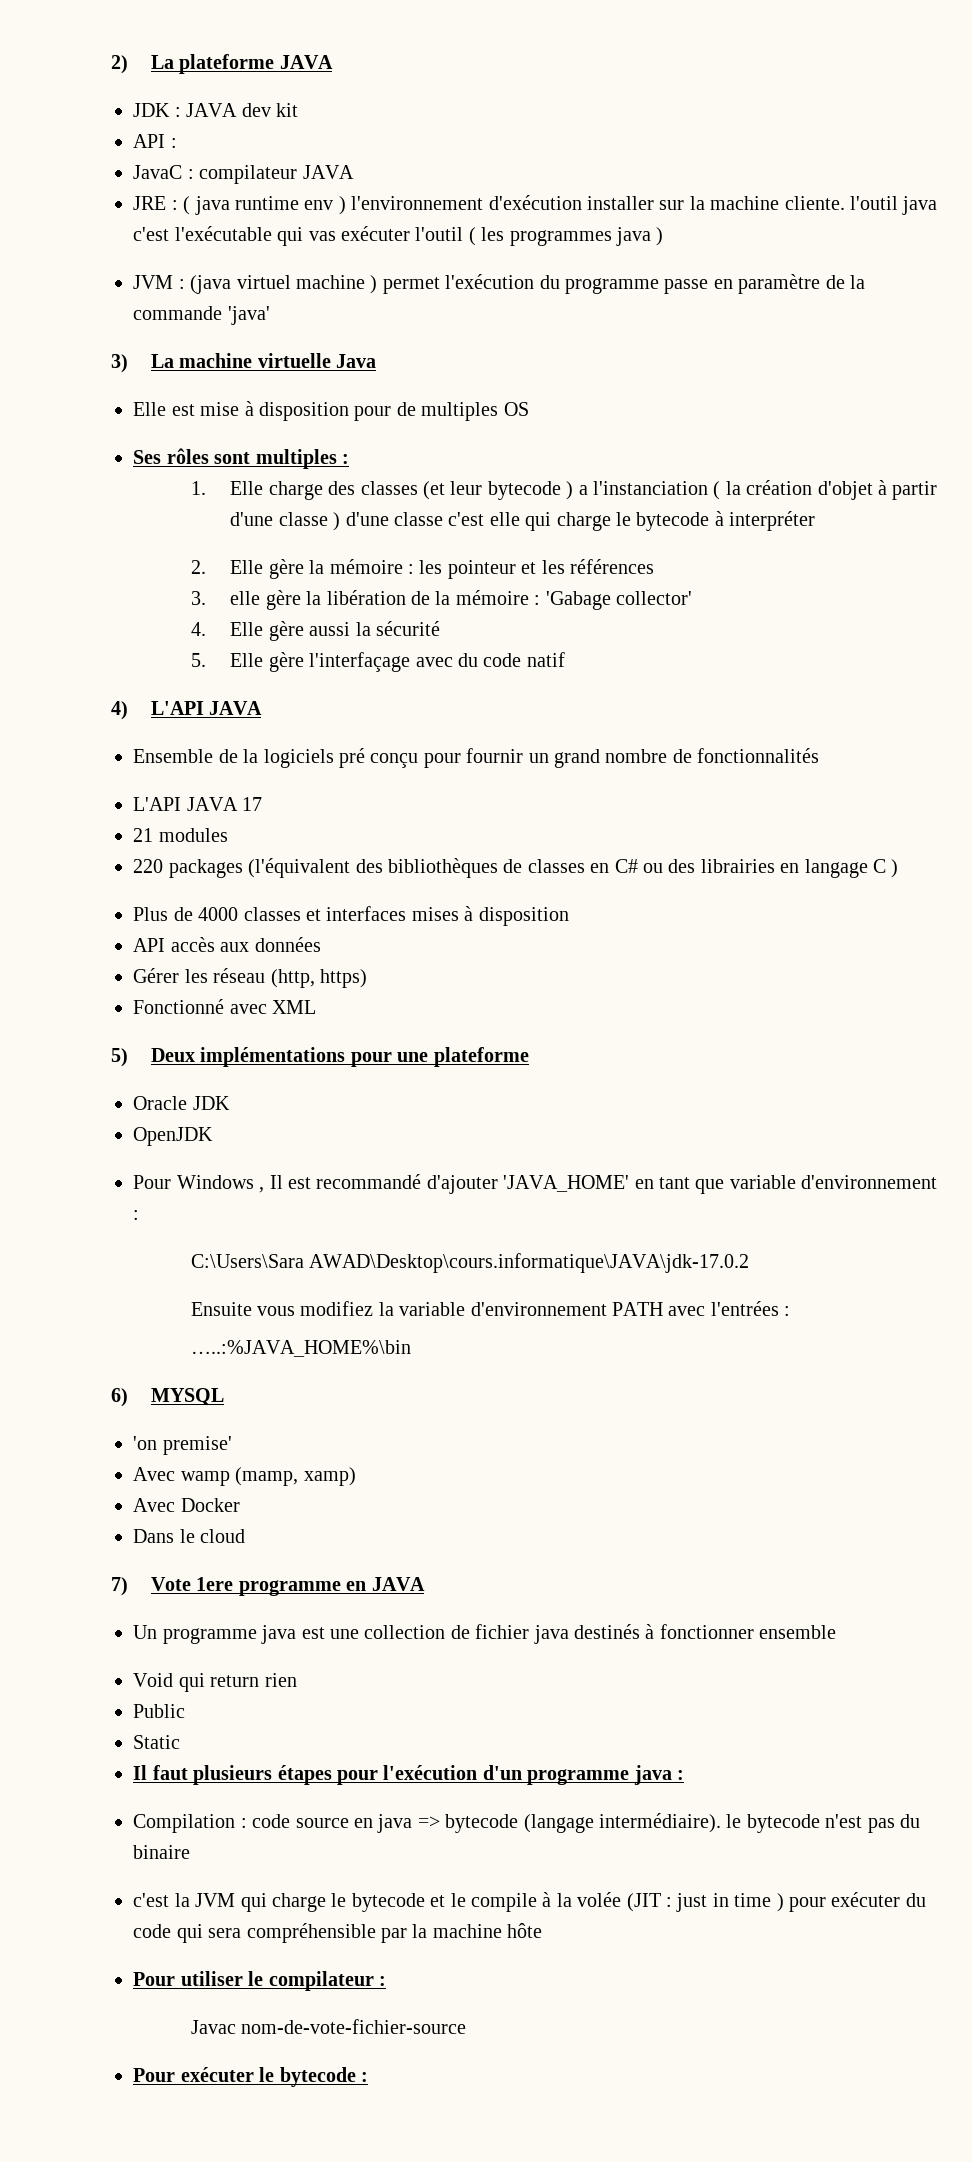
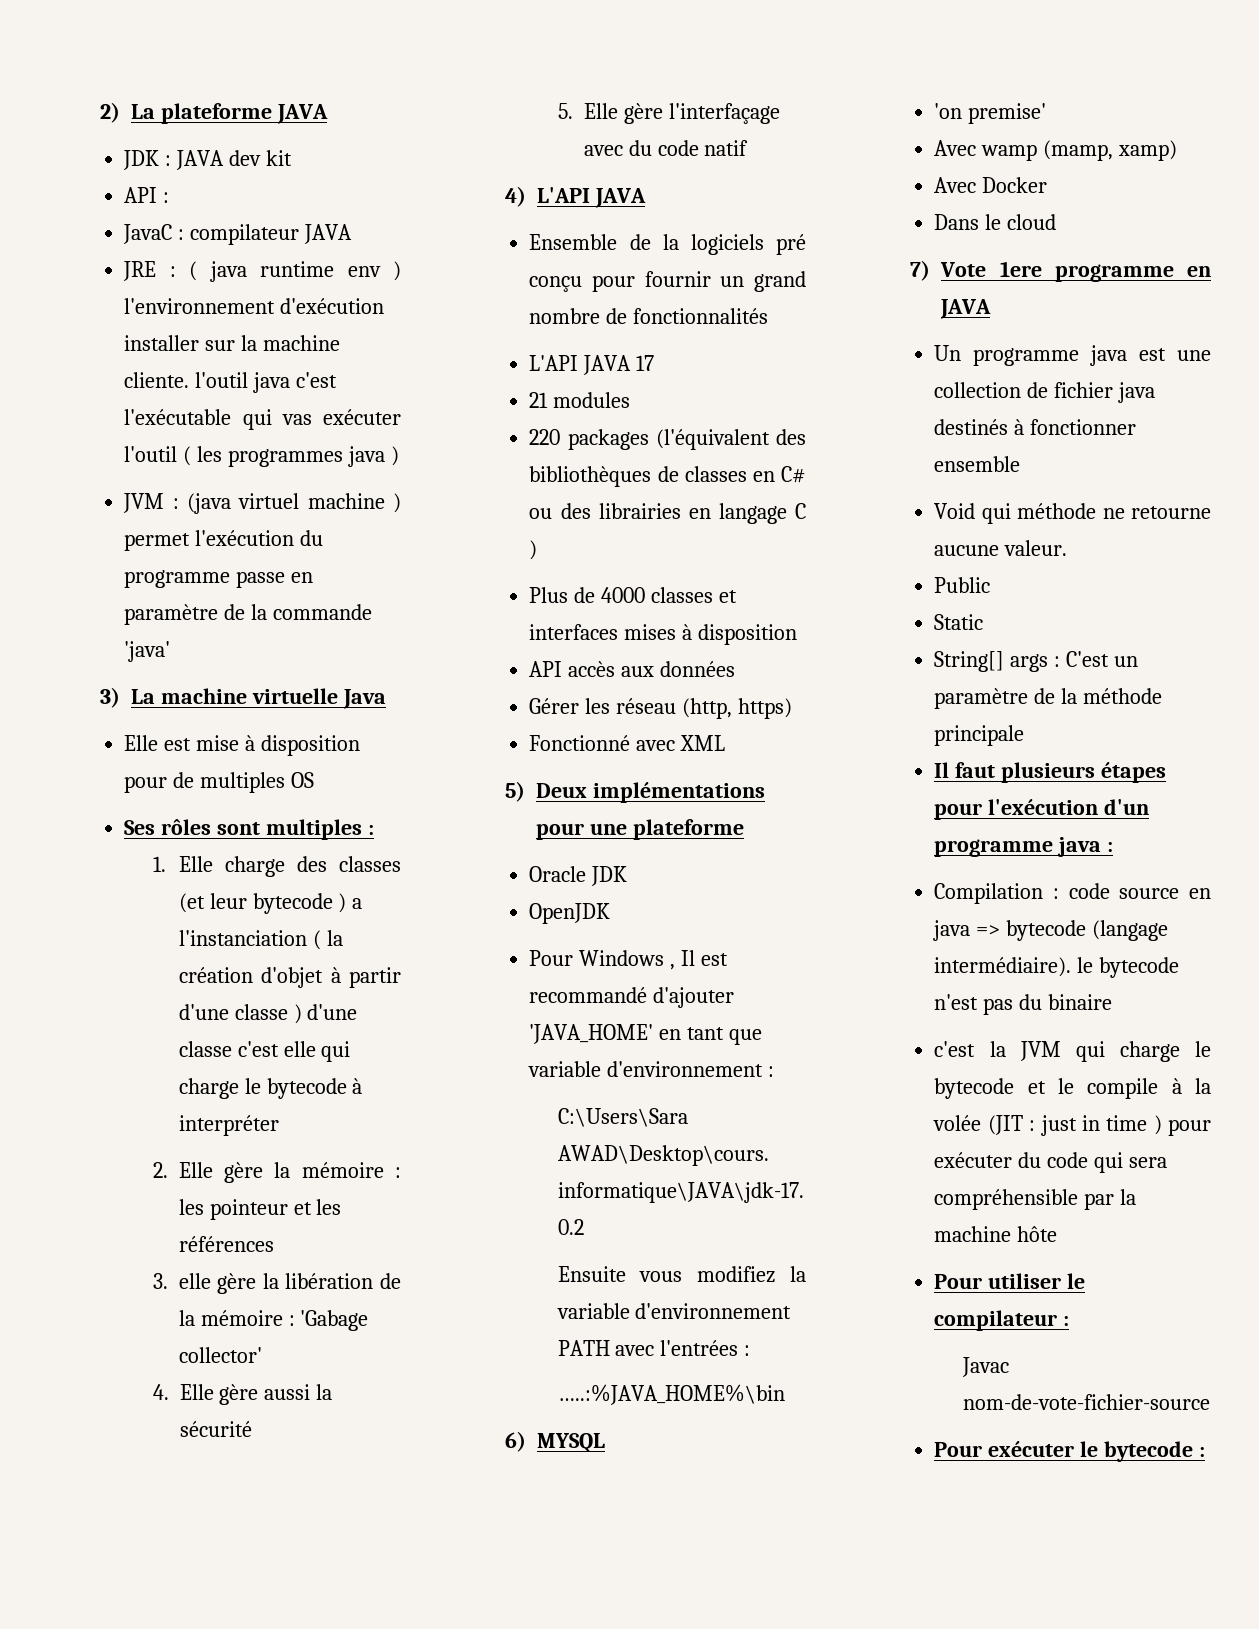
[210,1673,297,1687] [133,1704,186,1718] [133,1735,181,1749] return rien // Public // Static -> [1017,503,1211,519] [934,540,1068,556] [934,577,991,593] [934,614,984,630] [934,651,1139,672] [934,688,1163,709] [934,725,1025,746] méthode ne retourne aucune valeur. // Public // Static // String[] args : C'est un paramètre de la méthode principale

